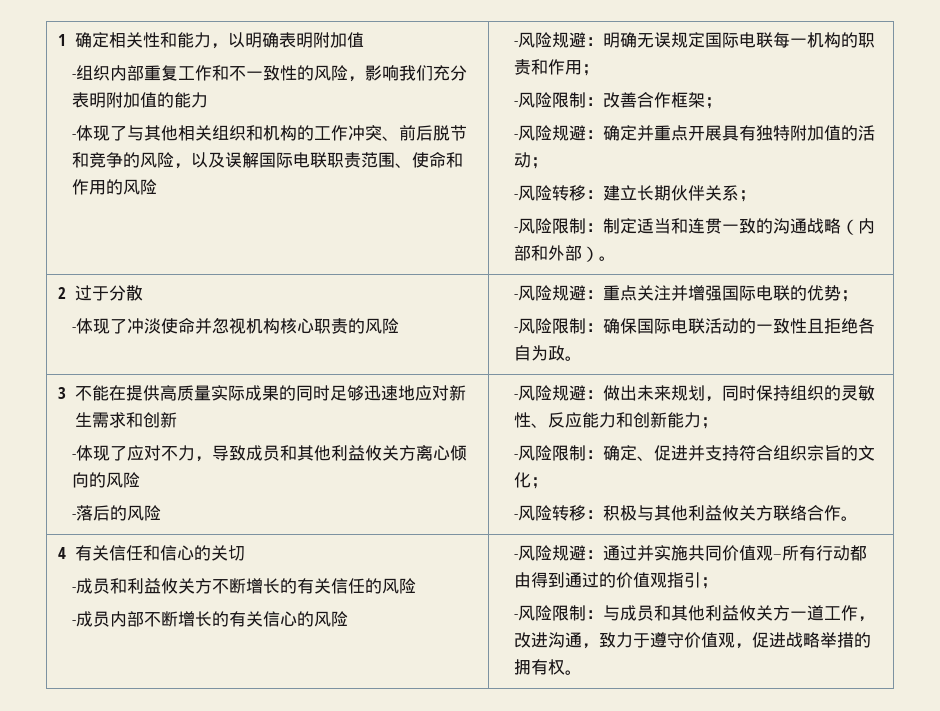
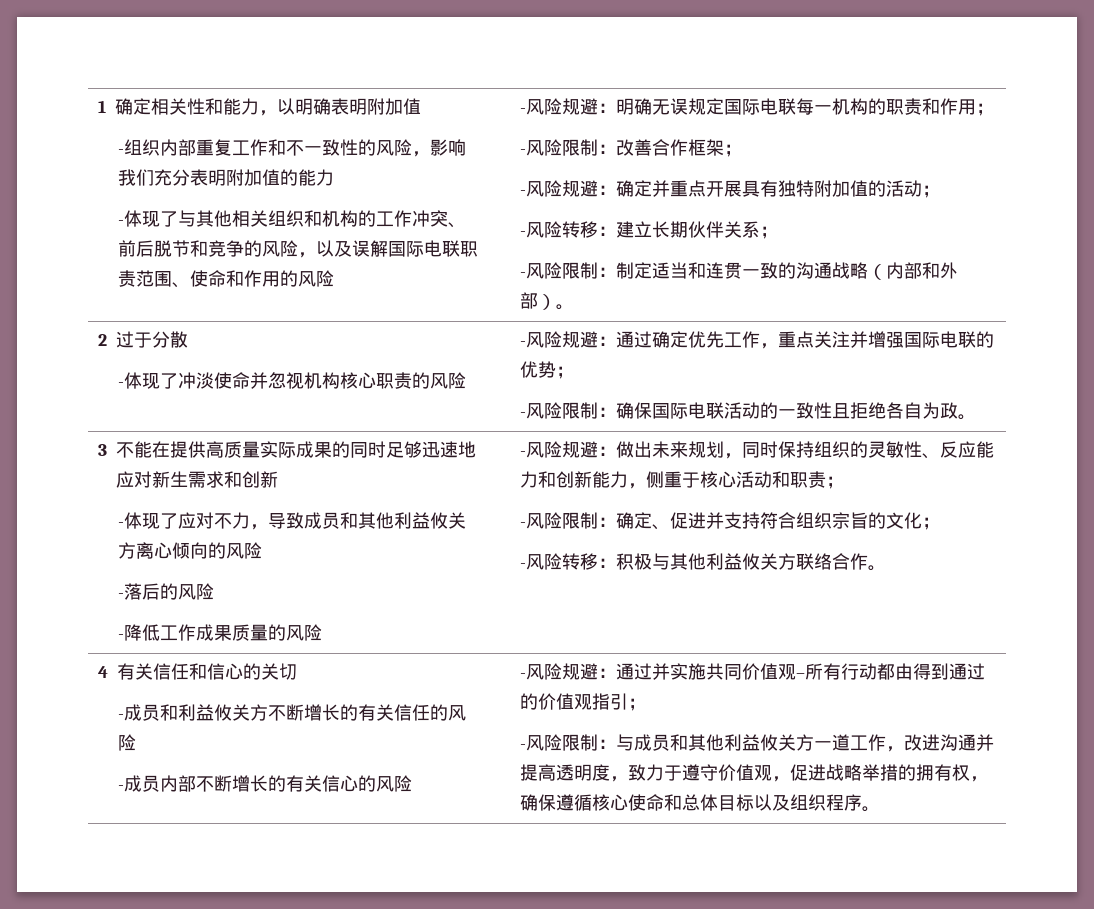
(604, 294) none -> [616,331,779,349] 通过确定优先工作，
(162, 513) none -> [118,624,323,641] // -降低工作成果质量的风险
(702, 420) none -> [628,471,827,489] ，侧重于核心活动和职责
(583, 640) none -> [976,734,995,751] [520,764,611,781] 并提高透明度
(566, 667) none -> [970,776,989,782] [520,794,863,811] ，确保遵循核心使命和总体目标以及组织程序

